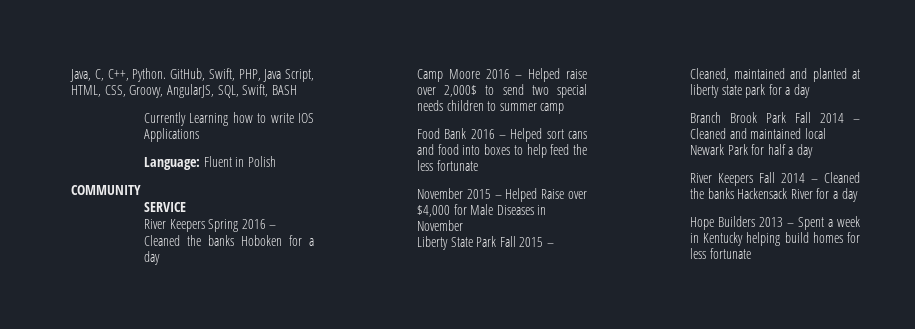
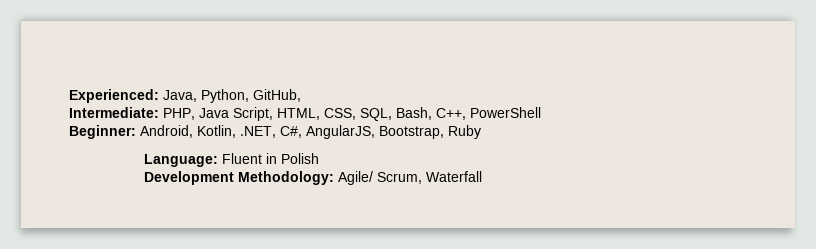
[70,68,167,82] Java, C, C++, Python. -> [69,89,249,103] Experienced: Java, Python,
[208,68,235,81] Swift, -> [69,107,159,118] // Intermediate:
[129,84,297,98] [143,112,315,126] [143,128,199,142] [143,156,276,170] [71,185,141,195] [143,202,186,212] [143,219,277,232] [143,235,315,246] [143,251,160,265] [416,68,587,82] [416,84,587,98] [416,100,565,114] [416,128,587,142] [416,144,587,158] [416,160,478,171] [416,188,587,202] [416,204,547,217] [416,220,463,231] [416,236,555,250] [689,68,860,82] [689,84,811,98] [689,112,860,123] [689,128,826,139] [689,144,814,158] [689,172,860,186] [689,188,858,202] [689,216,860,230] [689,232,860,246] [689,248,751,259] Groovy, AngularJS, SQL, Swift, BASH // Currently Learning how to write IOS Applications // Language: Fluent in Polish // COMMUNITY // SERVICE // River Keepers Spring 2016 – Cleaned the banks Hoboken for a day // Camp Moore 2016 – Helped raise over 2,000$ to send two special needs children to summer camp // Food Bank 2016 – Helped sort cans and food into boxes to help feed the less fortunate // November 2015 – Helped Raise over $4,000 for Male Diseases in November // Liberty State Park Fall 2015 – Cleaned, maintained and planted at liberty state park for a day // Branch Brook Park Fall 2014 – Cleaned and maintained local Newark Park for half a day // River Keepers Fall 2014 – Cleaned the banks Hackensack River for a day // Hope Builders 2013 – Spent a week in Kentucky helping build homes for less fortunate -> [360,107,541,121] [69,125,481,139] [144,153,320,167] [144,171,483,185] SQL, Bash, C++, PowerShell // Beginner: Android, Kotlin, .NET, C#, AngularJS, Bootstrap, Ruby // Language: Fluent in Polish // Development Methodology: Agile/ Scrum, Waterfall

